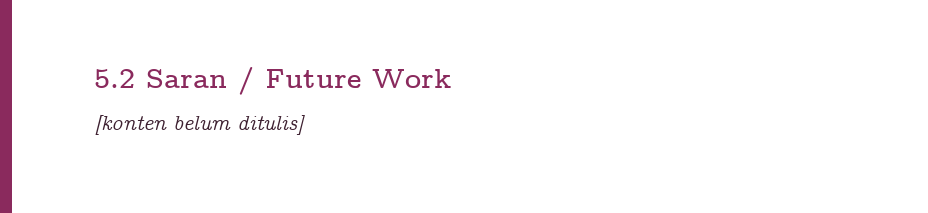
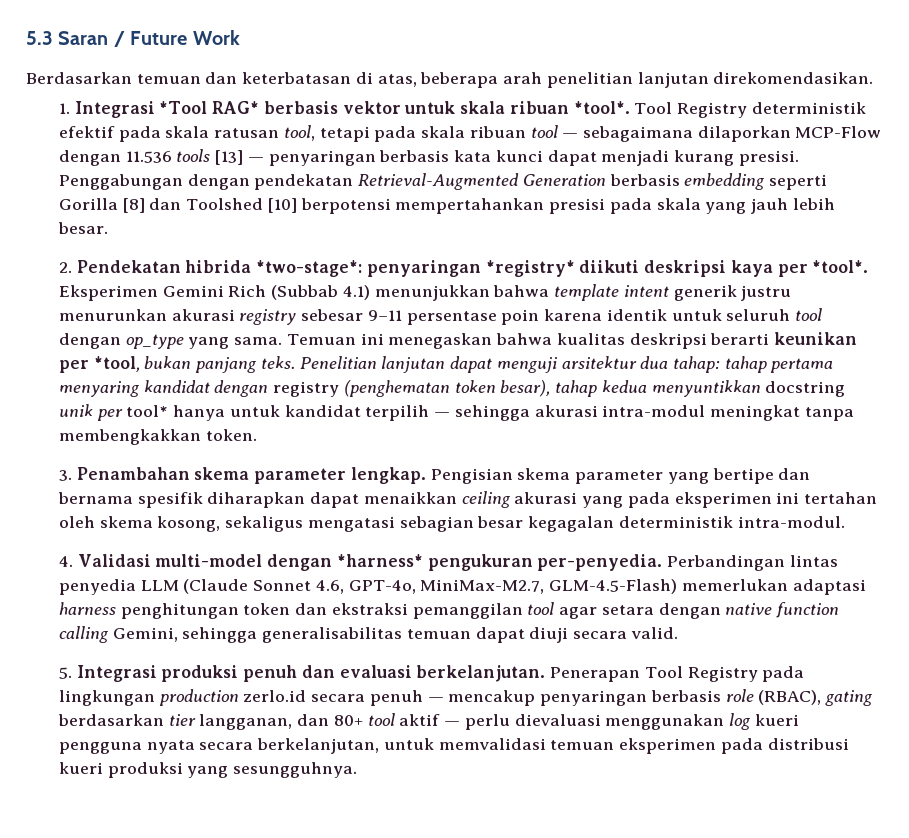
[94,69,135,88] 5.2 -> [26,31,53,45] 5.3
[94,114,305,135] [konten belum ditulis] -> [26,72,874,88] [59,101,866,118] [59,125,882,142] [59,149,799,166] [59,173,828,190] [59,198,835,214] [58,222,109,234] [59,260,869,277] [59,284,792,301] [59,308,822,325] [59,332,857,349] [59,356,834,373] [59,380,846,397] [59,404,854,421] [59,429,257,445] [59,467,811,484] [58,491,877,508] [59,516,845,532] [59,554,838,571] [59,579,866,595] [59,602,839,619] [59,626,678,643] [59,665,805,682] [59,689,873,706] [58,713,799,730] [59,738,849,754] [59,762,358,778] Berdasarkan temuan dan keterbatasan di atas, beberapa arah penelitian lanjutan direkomendasikan. // 1. Integrasi *Tool RAG* berbasis vektor untuk skala ribuan *tool*. Tool Registry deterministik efektif pada skala ratusan tool, tetapi pada skala ribuan tool — sebagaimana dilaporkan MCP-Flow dengan 11.536 tools [13] — penyaringan berbasis kata kunci dapat menjadi kurang presisi. Penggabungan dengan pendekatan Retrieval-Augmented Generation berbasis embedding seperti Gorilla [8] dan Toolshed [10] berpotensi mempertahankan presisi pada skala yang jauh lebih besar. // 2. Pendekatan hibrida *two-stage*: penyaringan *registry* diikuti deskripsi kaya per *tool*. Eksperimen Gemini Rich (Subbab 4.1) menunjukkan bahwa template intent generik justru menurunkan akurasi registry sebesar 9–11 persentase poin karena identik untuk seluruh tool dengan op_type yang sama. Temuan ini menegaskan bahwa kualitas deskripsi berarti keunikan per *tool, bukan panjang teks. Penelitian lanjutan dapat menguji arsitektur dua tahap: tahap pertama menyaring kandidat dengan registry (penghematan token besar), tahap kedua menyuntikkan docstring unik per tool* hanya untuk kandidat terpilih — sehingga akurasi intra-modul meningkat tanpa membengkakkan token. // 3. Penambahan skema parameter lengkap. Pengisian skema parameter yang bertipe dan bernama spesifik diharapkan dapat menaikkan ceiling akurasi yang pada eksperimen ini tertahan oleh skema kosong, sekaligus mengatasi sebagian besar kegagalan deterministik intra-modul. // 4. Validasi multi-model dengan *harness* pengukuran per-penyedia. Perbandingan lintas penyedia LLM (Claude Sonnet 4.6, GPT-4o, MiniMax-M2.7, GLM-4.5-Flash) memerlukan adaptasi harness penghitungan token dan ekstraksi pemanggilan tool agar setara dengan native function calling Gemini, sehingga generalisabilitas temuan dapat diuji secara valid. // 5. Integrasi produksi penuh dan evaluasi berkelanjutan. Penerapan Tool Registry pada lingkungan production zerlo.id secara penuh — mencakup penyaringan berbasis role (RBAC), gating berdasarkan tier langganan, dan 80+ tool aktif — perlu dievaluasi menggunakan log kueri pengguna nyata secara berkelanjutan, untuk memvalidasi temuan eksperimen pada distribusi kueri produksi yang sesungguhnya.

